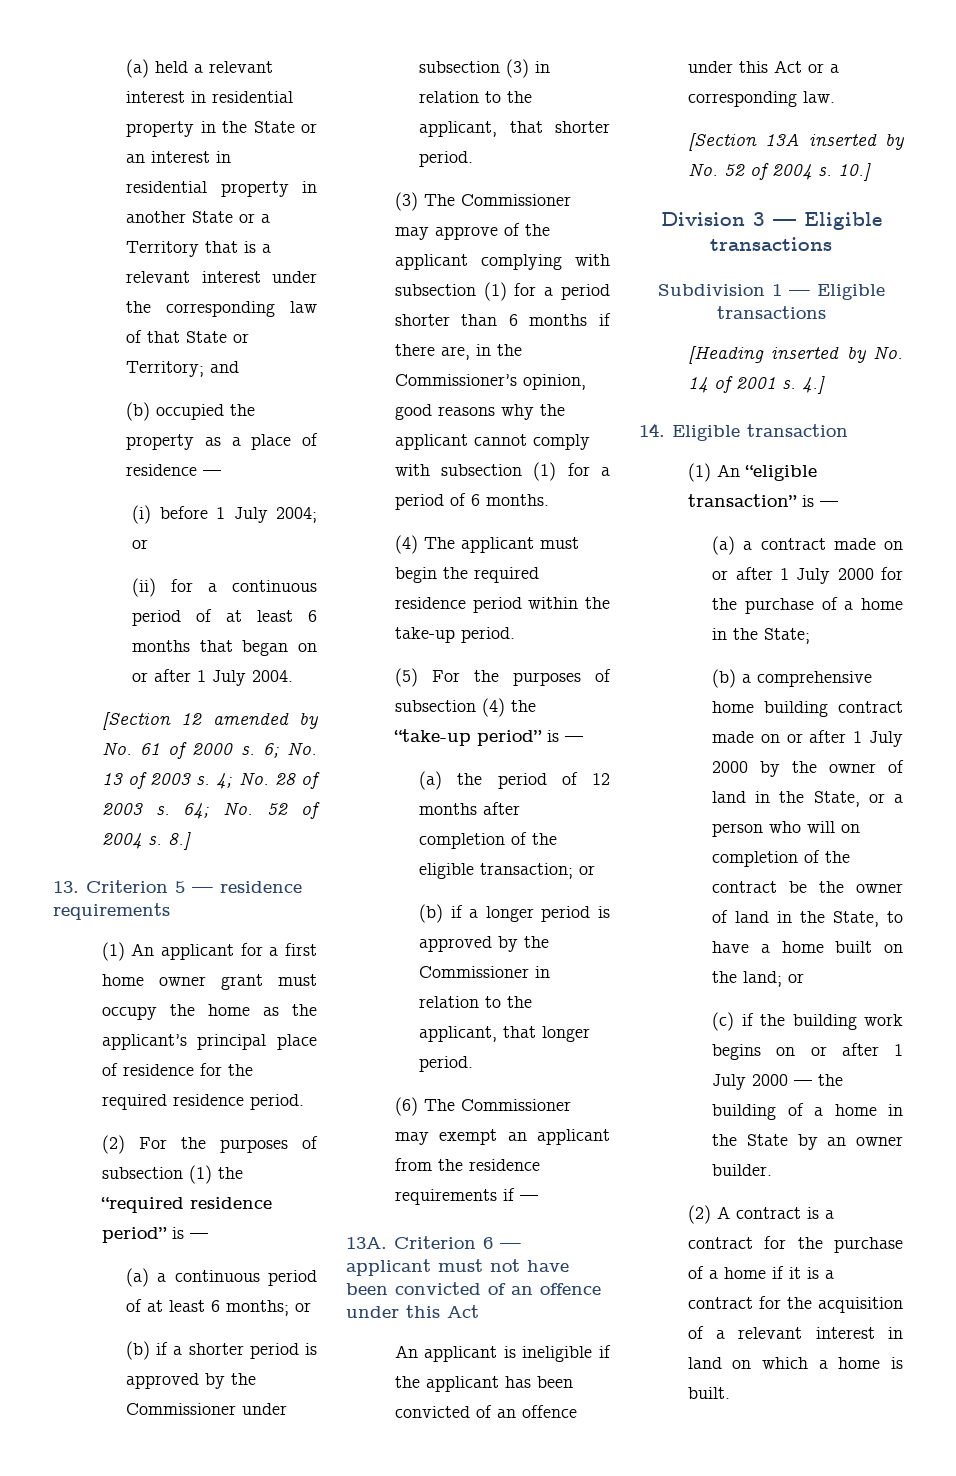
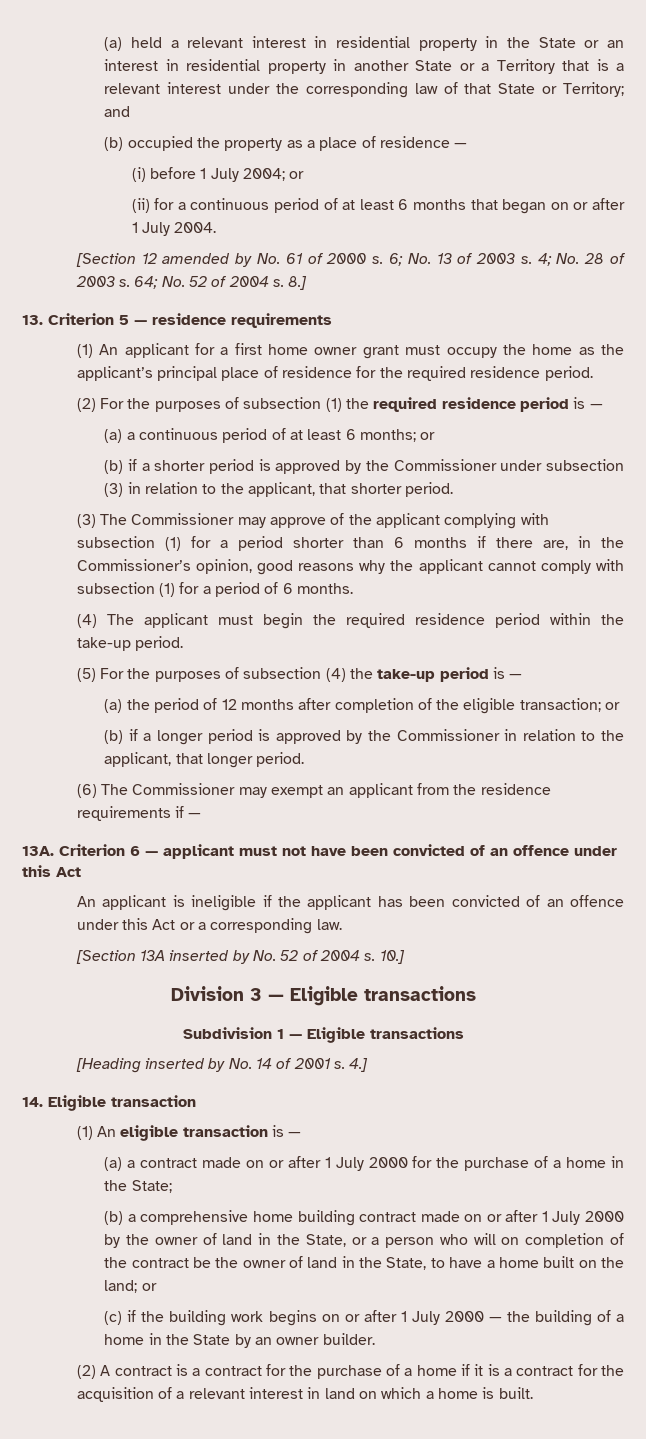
[100,1197,272,1213] [101,1227,167,1243] “required residence period” -> [373,397,570,412] required residence period
[393,729,542,746] “take-up period” -> [377,667,489,682] take-up period
[744,465,817,481] [687,494,797,507] “eligible transaction” -> [120,1125,268,1141] eligible transaction

